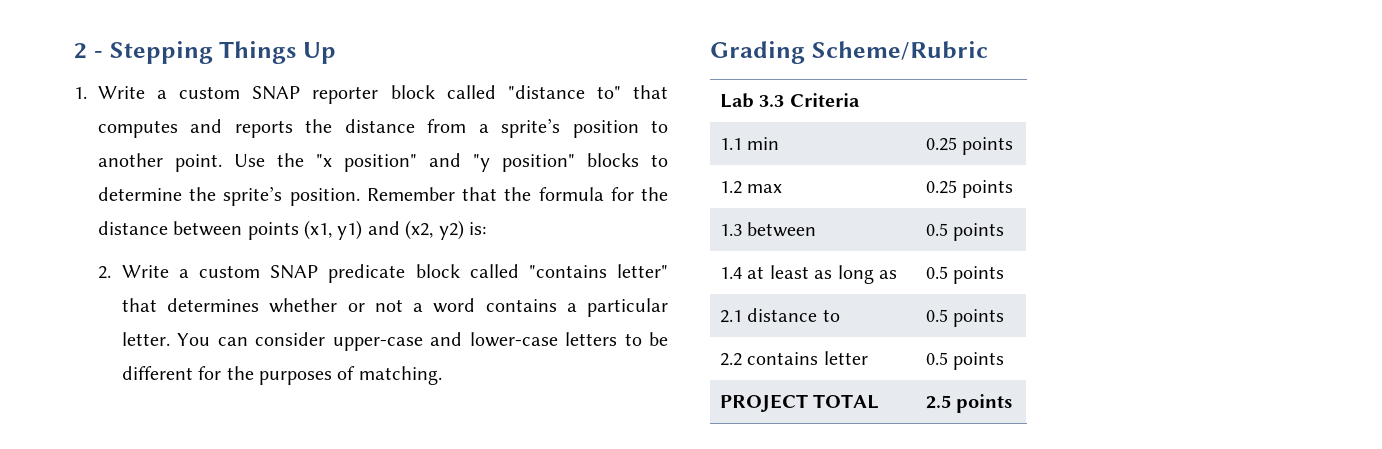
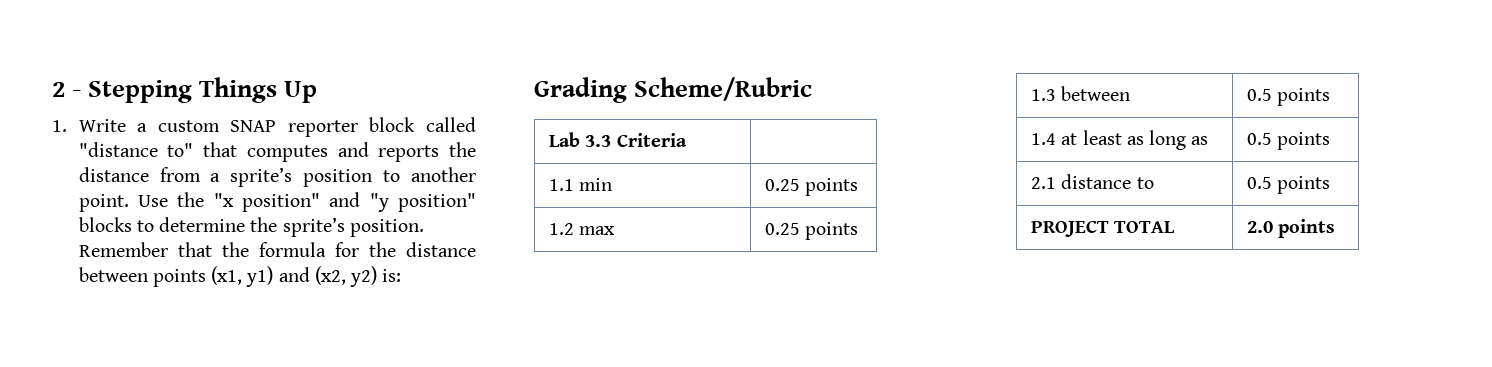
[97,264,669,283] [121,298,668,317] [121,332,668,351] [121,366,442,385] // 2. Write a custom SNAP predicate block called "contains letter" that determines whether or not a word contains a particular letter. You can consider upper-case and lower-case letters to be different for the purposes of matching. -> (402, 275) none
[720,351,868,366] [926,352,1005,370] // 2.2 contains letter | 0.5 points -> (1331, 185) none
[926,395,952,409] 2.5 -> [1247,221,1274,233] 2.0

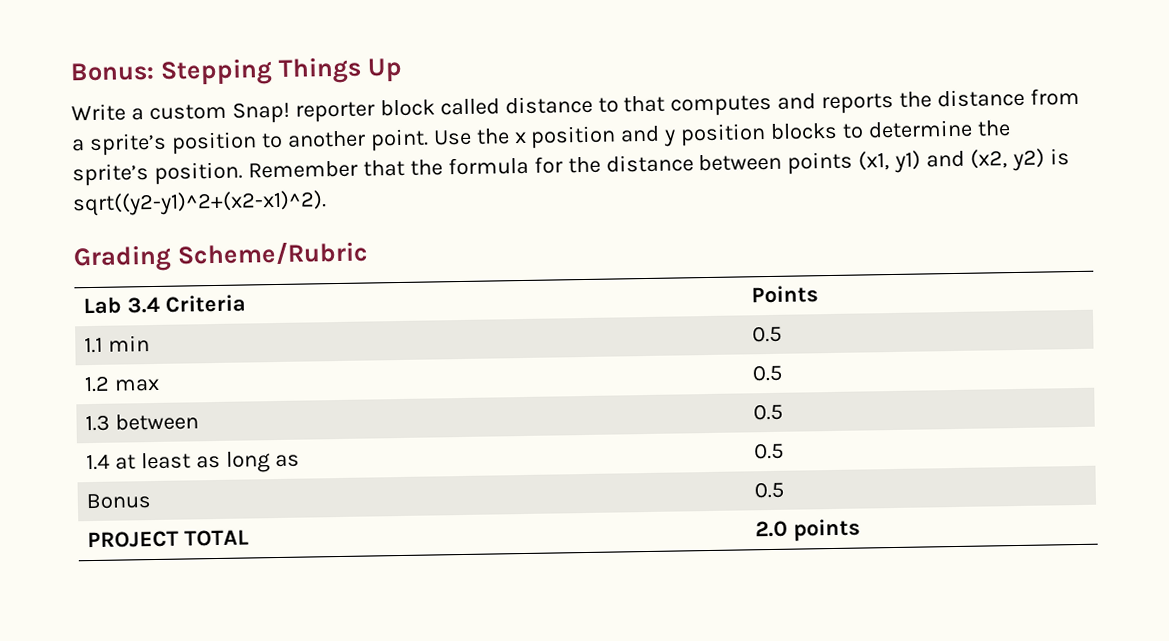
[52,82,82,97] 2 - -> [70,61,155,82] Bonus:
[52,120,67,132] 1. -> (403, 70) none
[230,120,277,132] SNAP -> [231,101,290,124] Snap!
[78,142,194,157] "distance to" -> [504,95,619,115] distance to
[213,192,476,212] "x position" and "y position" -> [513,123,767,149] x position and y position
[382,269,402,282] is: -> [1050,148,1071,166] [72,190,327,217] is sqrt((y2-y1)^2+(x2-x1)^2).
[585,135,612,147] 3.3 -> [126,296,160,314] 3.4
(687, 140) none -> [751,285,820,304] Points
[765,178,859,196] 0.25 points -> [752,325,783,343] 0.5
[765,222,859,240] 0.25 points -> [752,364,784,382] 0.5
[1277,88,1331,106] points -> (784, 412) none
[1277,132,1331,150] [1031,174,1154,189] [1247,176,1331,194] points // 2.1 distance to | 0.5 points -> [86,493,152,510] [754,481,785,499] // Bonus | 0.5

